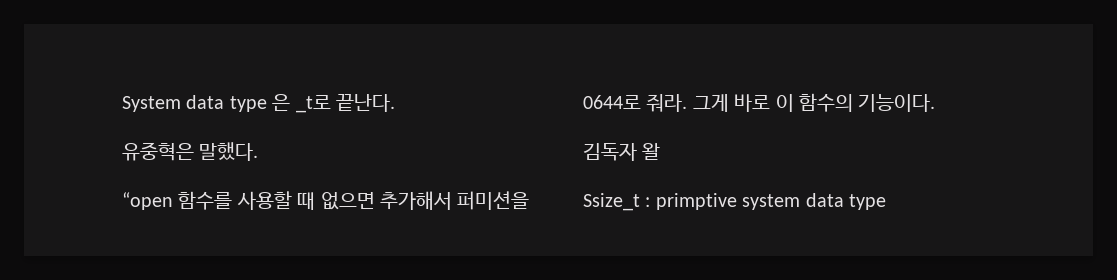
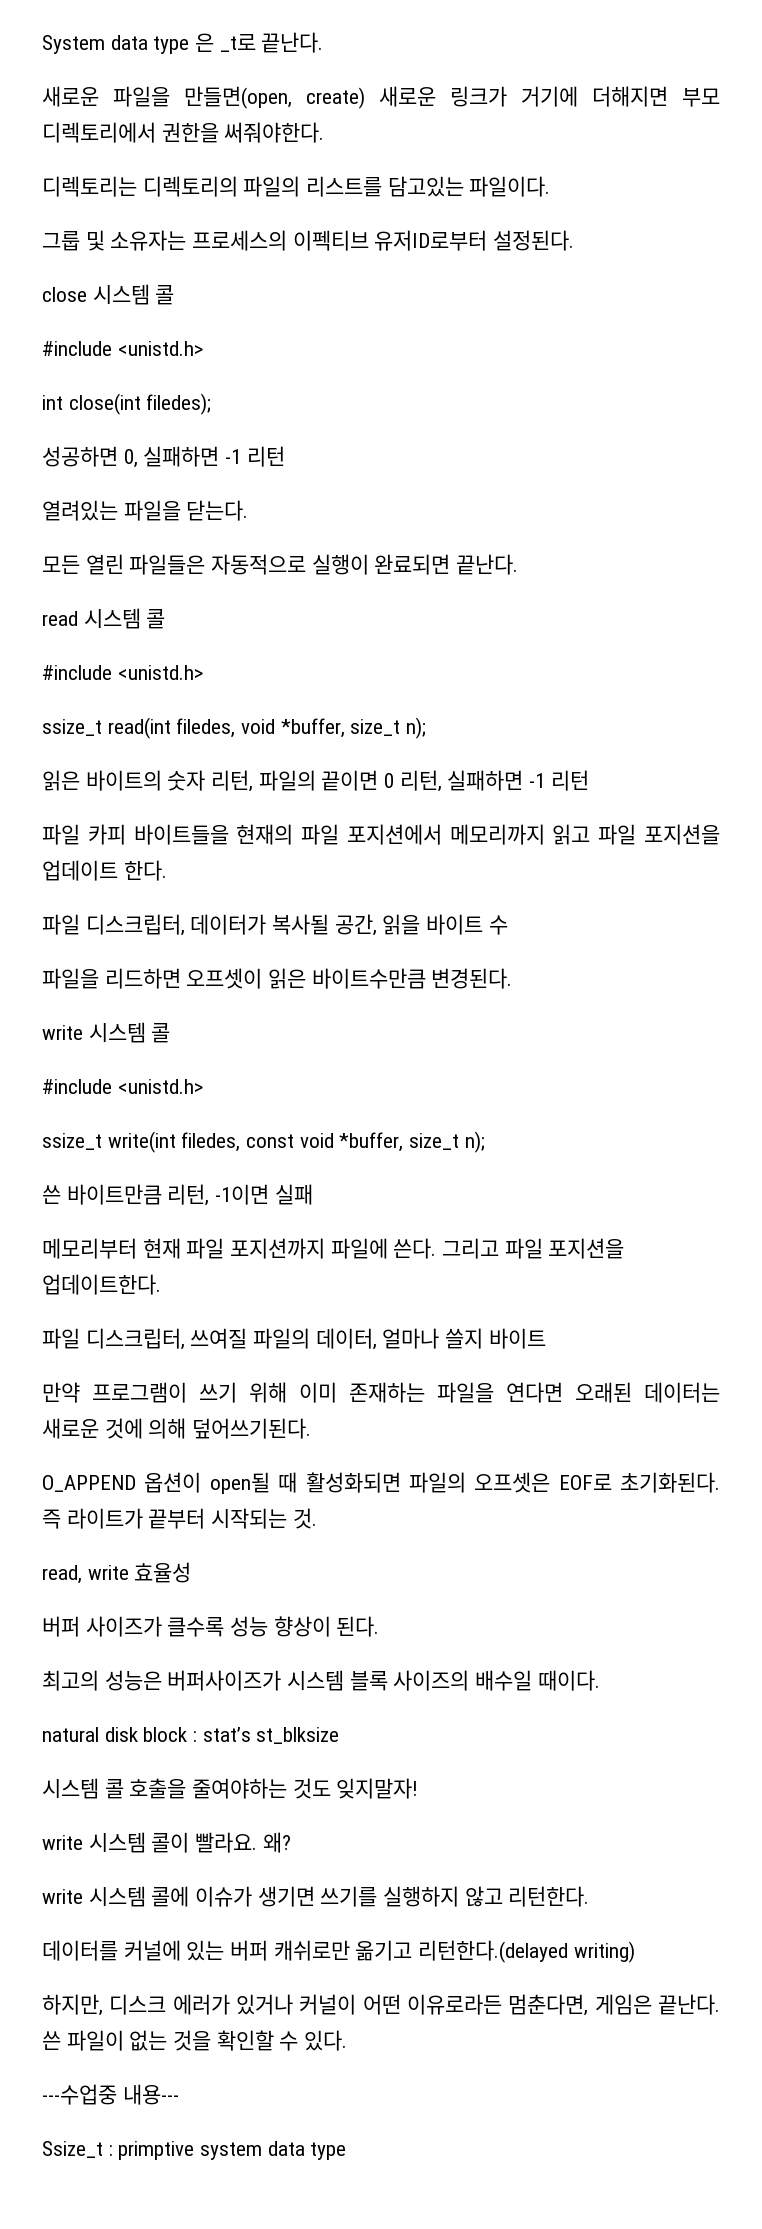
[122,142,259,161] [122,191,530,210] [583,93,936,112] [583,143,661,161] 유중혁은 말했다. // “open 함수를 사용할 때 없으면 추가해서 퍼미션을 0644로 줘라. 그게 바로 이 함수의 기능이다. // 김독자 왈 -> [42,86,720,109] [42,122,325,143] [42,176,551,197] [42,230,575,251] [42,284,175,305] [42,341,203,356] [42,393,212,415] [42,446,285,468] [42,500,249,521] [42,554,519,575] [42,608,166,629] [42,665,203,680] [42,717,427,739] [42,770,589,792] [42,824,720,845] [42,860,167,881] [42,914,508,936] [42,968,513,989] [42,1022,171,1043] [42,1079,203,1094] [42,1131,485,1153] [42,1184,313,1206] [42,1238,625,1259] [42,1274,161,1295] [42,1328,546,1350] [42,1382,720,1403] [42,1418,312,1439] [42,1472,720,1494] [42,1508,317,1529] [42,1562,192,1584] [42,1616,380,1637] [42,1670,600,1691] [42,1727,340,1744] [42,1778,419,1799] [42,1832,291,1853] [42,1886,590,1907] [42,1940,635,1963] [42,1994,720,2016] [42,2030,348,2051] [42,2084,179,2105] 새로운 파일을 만들면(open, create) 새로운 링크가 거기에 더해지면 부모 디렉토리에서 권한을 써줘야한다. // 디렉토리는 디렉토리의 파일의 리스트를 담고있는 파일이다. // 그룹 및 소유자는 프로세스의 이펙티브 유저ID로부터 설정된다. // close 시스템 콜 // #include <unistd.h> // int close(int filedes); // 성공하면 0, 실패하면 -1 리턴 // 열려있는 파일을 닫는다. // 모든 열린 파일들은 자동적으로 실행이 완료되면 끝난다. // read 시스템 콜 // #include <unistd.h> // ssize_t read(int filedes, void *buffer, size_t n); // 읽은 바이트의 숫자 리턴, 파일의 끝이면 0 리턴, 실패하면 -1 리턴 // 파일 카피 바이트들을 현재의 파일 포지션에서 메모리까지 읽고 파일 포지션을 업데이트 한다. // 파일 디스크립터, 데이터가 복사될 공간, 읽을 바이트 수 // 파일을 리드하면 오프셋이 읽은 바이트수만큼 변경된다. // write 시스템 콜 // #include <unistd.h> // ssize_t write(int filedes, const void *buffer, size_t n); // 쓴 바이트만큼 리턴, -1이면 실패 // 메모리부터 현재 파일 포지션까지 파일에 쓴다. 그리고 파일 포지션을 업데이트한다. // 파일 디스크립터, 쓰여질 파일의 데이터, 얼마나 쓸지 바이트 // 만약 프로그램이 쓰기 위해 이미 존재하는 파일을 연다면 오래된 데이터는 새로운 것에 의해 덮어쓰기된다. // O_APPEND 옵션이 open될 때 활성화되면 파일의 오프셋은 EOF로 초기화된다. 즉 라이트가 끝부터 시작되는 것. // read, write 효율성 // 버퍼 사이즈가 클수록 성능 향상이 된다. // 최고의 성능은 버퍼사이즈가 시스템 블록 사이즈의 배수일 때이다. // natural disk block : stat’s st_blksize // 시스템 콜 호출을 줄여야하는 것도 잊지말자! // write 시스템 콜이 빨라요. 왜? // write 시스템 콜에 이슈가 생기면 쓰기를 실행하지 않고 리턴한다. // 데이터를 커널에 있는 버퍼 캐쉬로만 옮기고 리턴한다.(delayed writing) // 하지만, 디스크 에러가 있거나 커널이 어떤 이유로라든 멈춘다면, 게임은 끝난다. 쓴 파일이 없는 것을 확인할 수 있다. // ---수업중 내용---

